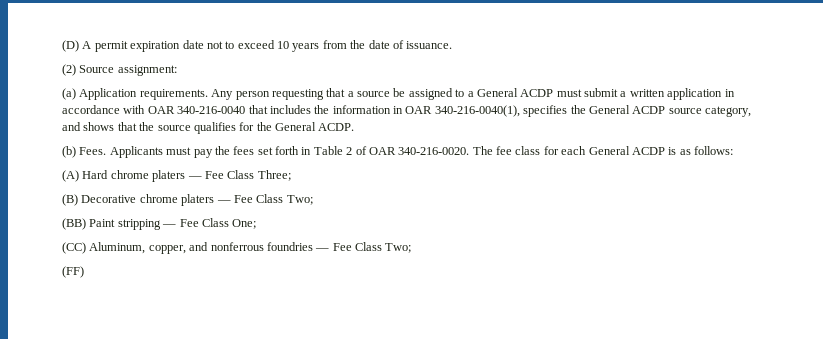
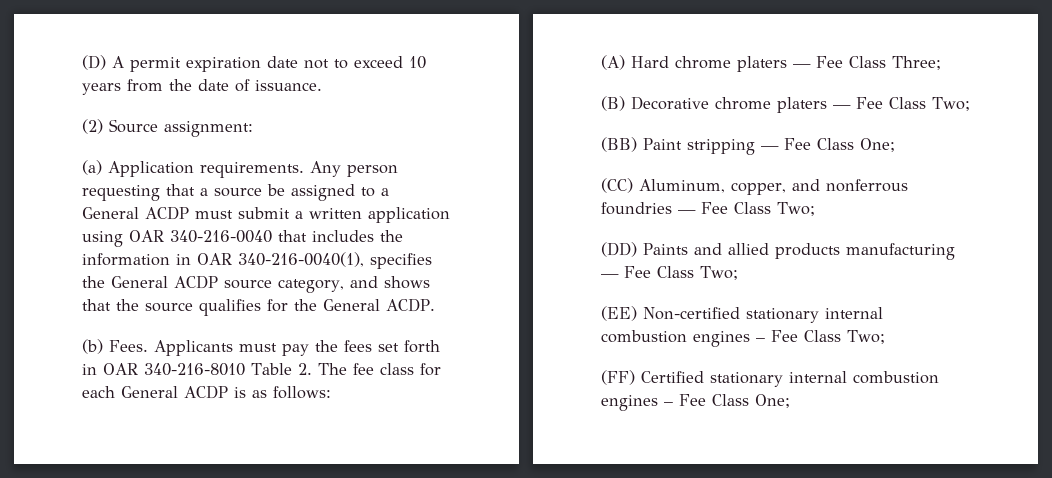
[724,89,735,97] [62,105,146,114] in accordance with -> [82,231,123,247] using
[313,146,470,155] Table 2 of OAR 340-216-0020. -> [103,363,312,376] OAR 340-216-8010 Table 2.
[62,266,84,278] (FF) -> [601,242,955,260] [601,266,738,280] [601,306,883,323] [601,330,885,347] [601,370,939,387] [601,394,790,411] (DD) Paints and allied products manufacturing — Fee Class Two; // (EE) Non-certified stationary internal combustion engines – Fee Class Two; // (FF) Certified stationary internal combustion engines – Fee Class One;

